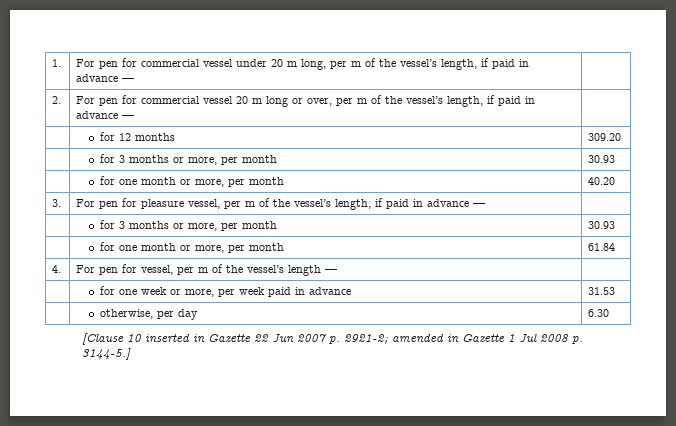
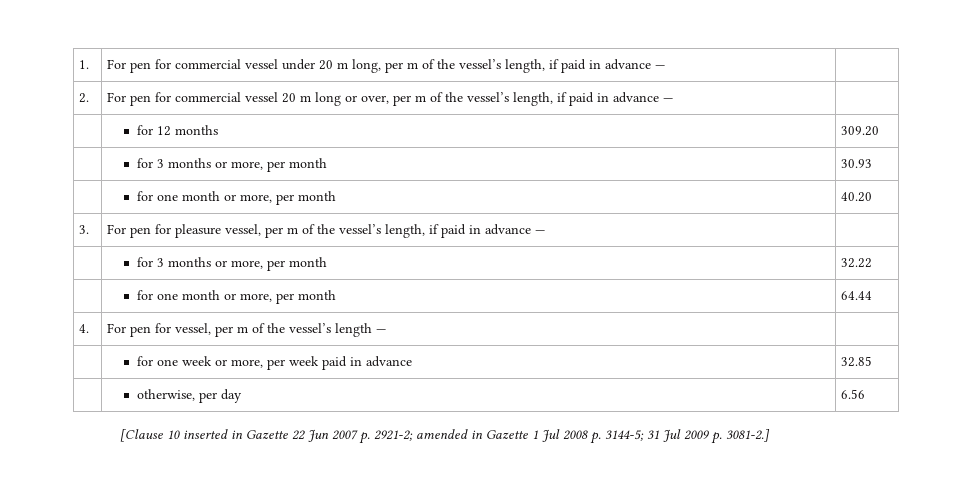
[588,221,616,229] [99,242,284,253] [588,243,616,251] 30.93 // | for one month or more, per month | 61.84 -> [841,258,873,268] [136,290,336,304] [841,291,873,300] 32.22 // | for one month or more, per month | 64.44
[588,287,616,295] 31.53 -> [841,356,873,367] 32.85
[588,309,610,317] 6.30 -> [841,389,866,399] 6.56
[81,348,131,360] 3144-5.] -> [604,429,770,444] 3144-5; 31 Jul 2009 p. 3081-2.]

